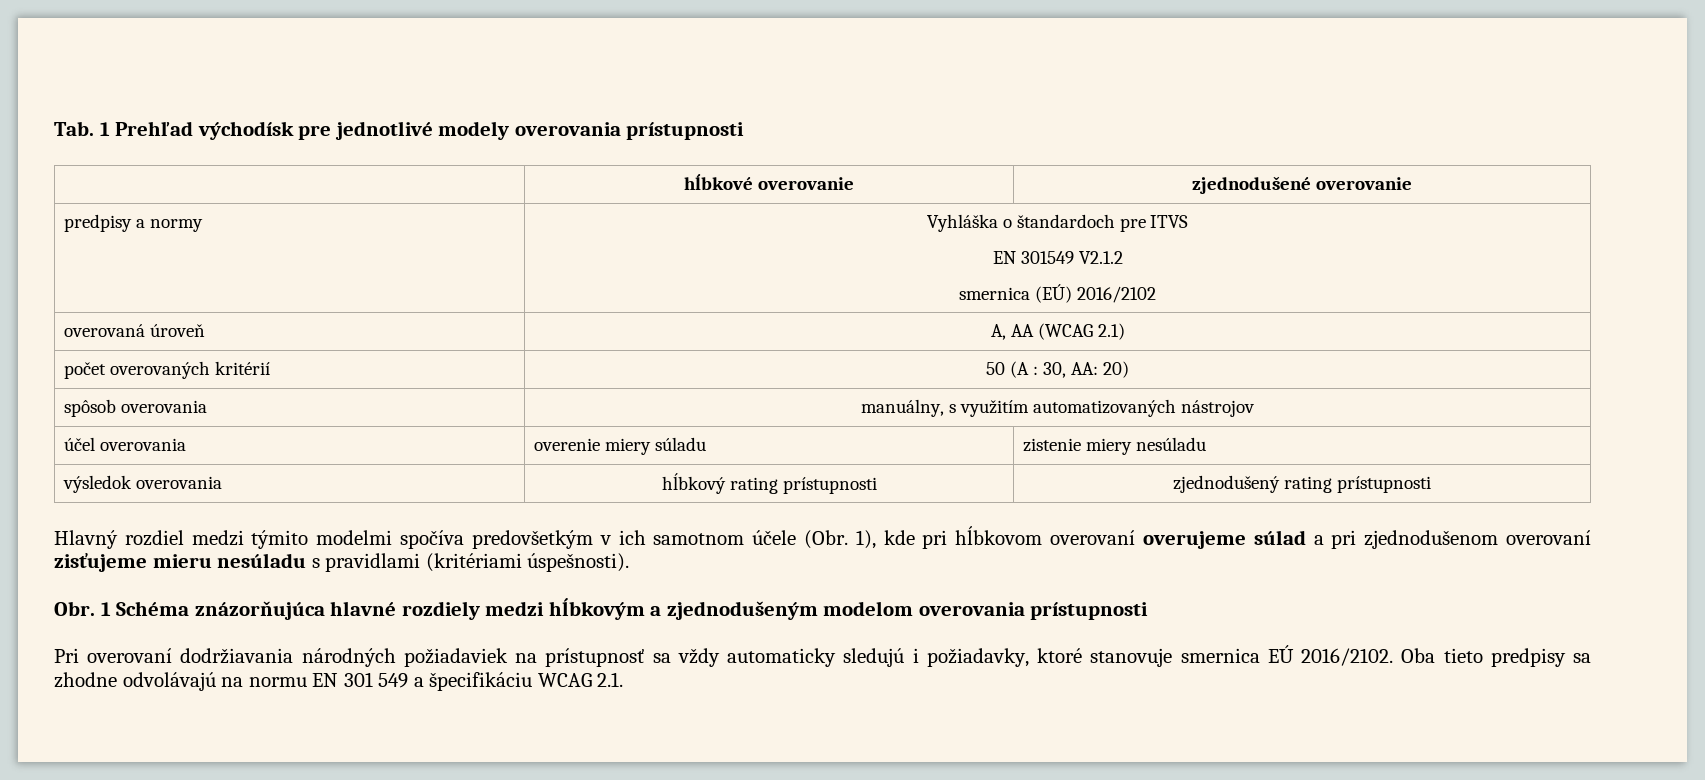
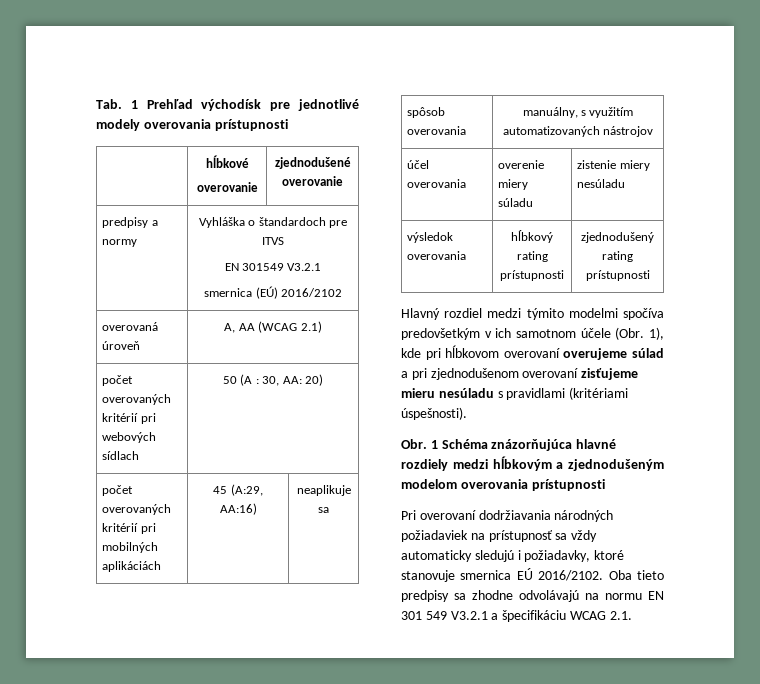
(754, 182) none -> (249, 161) //
[1078,251,1123,264] V2.1.2 -> [287,263,322,271] V3.2.1
(271, 368) none -> [140,413,156,424] [102,432,157,443] [102,451,140,460] pri webových sídlach
(1129, 369) none -> [102,485,134,496] [102,504,172,515] [102,523,156,534] [102,542,159,553] [102,561,162,572] [213,484,263,496] [219,503,257,515] [296,485,351,496] [318,507,329,513] // počet overovaných kritérií pri mobilných aplikáciách | 45 (A:29, AA:16) | neaplikuje sa
(409, 680) none -> [450,611,488,620] V3.2.1

